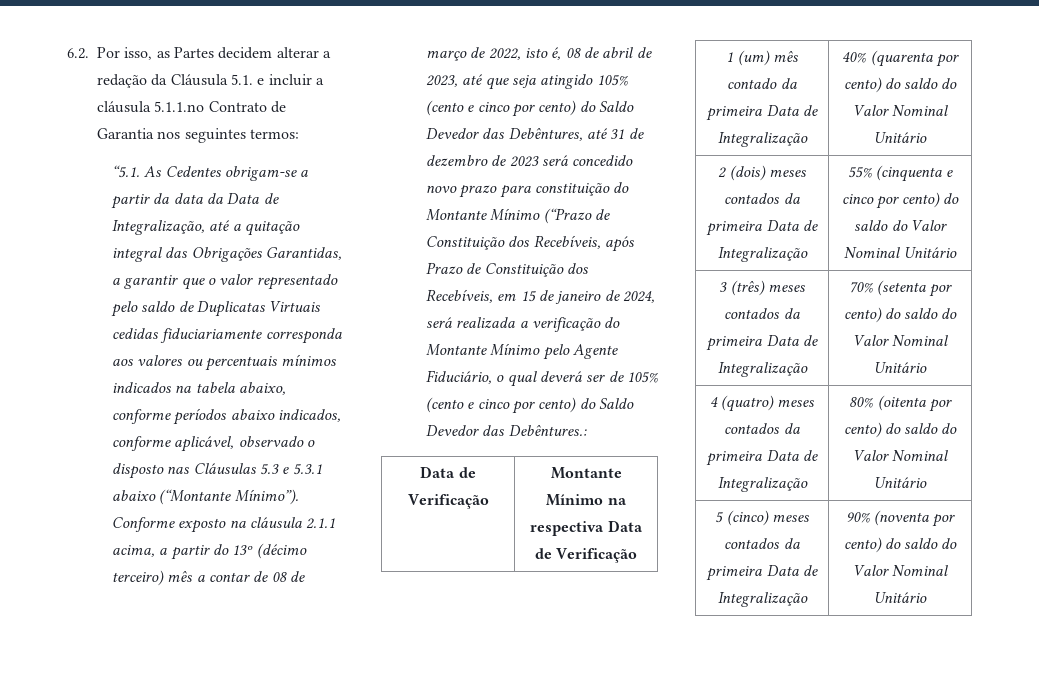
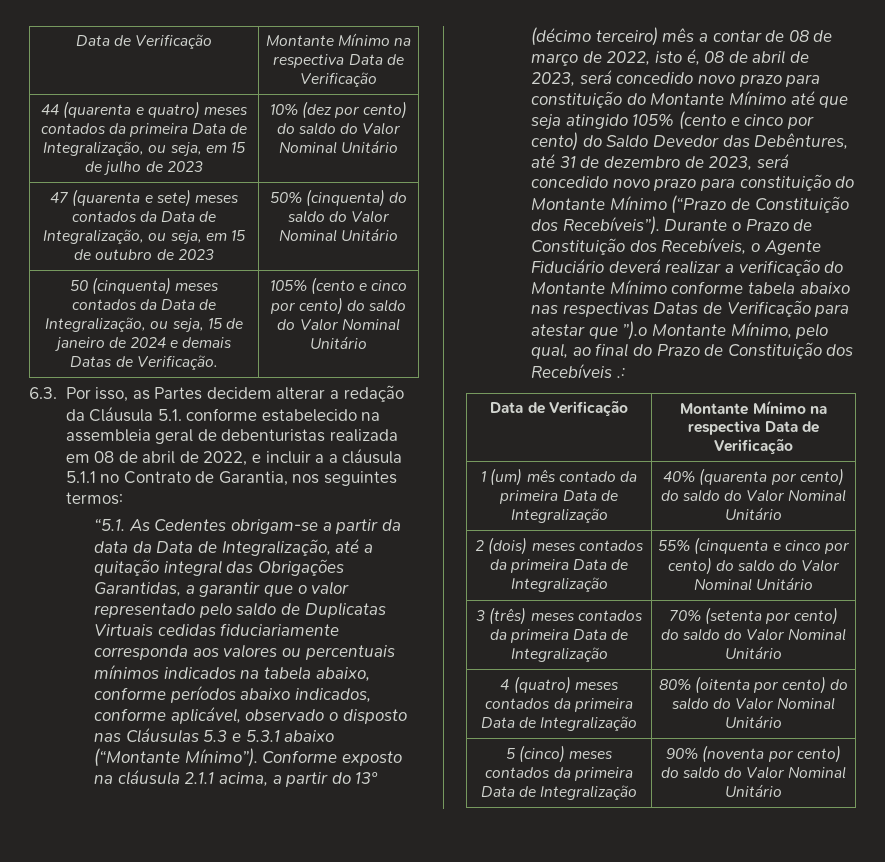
[67,48,89,59] 6.2. -> [75,34,213,49] [265,33,412,46] [273,54,404,68] [299,72,377,87] [41,101,248,119] [40,123,248,137] [43,141,245,157] [85,160,203,176] [269,101,408,119] [276,122,401,135] [278,140,399,154] [50,189,239,207] [71,211,217,222] [43,229,245,245] [74,249,214,260] [269,189,408,207] [287,210,390,223] [278,228,399,242] [69,277,220,295] [71,299,217,310] [45,317,243,333] [54,337,233,352] [70,355,218,370] [269,277,408,295] [269,297,407,315] [277,318,400,331] [309,336,367,349] [29,387,57,399] Data de Verificação | Montante Mínimo na respectiva Data de Verificação // 44 (quarenta e quatro) meses contados da primeira Data de Integralização, ou seja, em 15 de julho de 2023 | 10% (dez por cento) do saldo do Valor Nominal Unitário // 47 (quarenta e sete) meses contados da Data de Integralização, ou seja, em 15 de outubro de 2023 | 50% (cinquenta) do saldo do Valor Nominal Unitário // 50 (cinquenta) meses contados da Data de Integralização, ou seja, 15 de janeiro de 2024 e demais Datas de Verificação. | 105% (cento e cinco por cento) do saldo do Valor Nominal Unitário // 6.3.
[257,74,324,86] [97,101,205,113] e incluir a cláusula 5.1.1.no -> [186,408,381,422] [65,429,398,444] [65,448,403,466] [65,471,120,483] conforme estabelecido na assembleia geral de debenturistas realizada em 08 de abril de 2022, e incluir a a cláusula 5.1.1 no
[97,128,154,139] Garantia -> [218,471,288,486] Garantia,
(459, 81) none -> [579,69,821,87] [531,90,787,108] será concedido novo prazo para constituição do Montante Mínimo
[509,156,539,167] 2023 -> [708,156,753,171] 2023,
[533,235,636,252] Recebíveis, após -> [562,216,742,235] Recebíveis”). Durante o
[497,290,655,304] [426,317,516,328] em 15 de janeiro de 2024, será realizada -> [751,240,821,255] [531,258,722,274] o Agente Fiduciário deverá realizar
[542,344,619,360] [426,370,658,387] [426,397,634,414] [426,425,587,436] pelo Agente Fiduciário, o qual deverá ser de 105% (cento e cinco por cento) do Saldo Devedor das Debêntures.: -> [671,281,850,295] [531,300,850,317] [531,321,829,340] [531,342,854,359] [531,363,625,378] conforme tabela abaixo nas respectivas Datas de Verificação para atestar que ”).o Montante Mínimo, pelo qual, ao final do Prazo de Constituição dos Recebíveis .:

